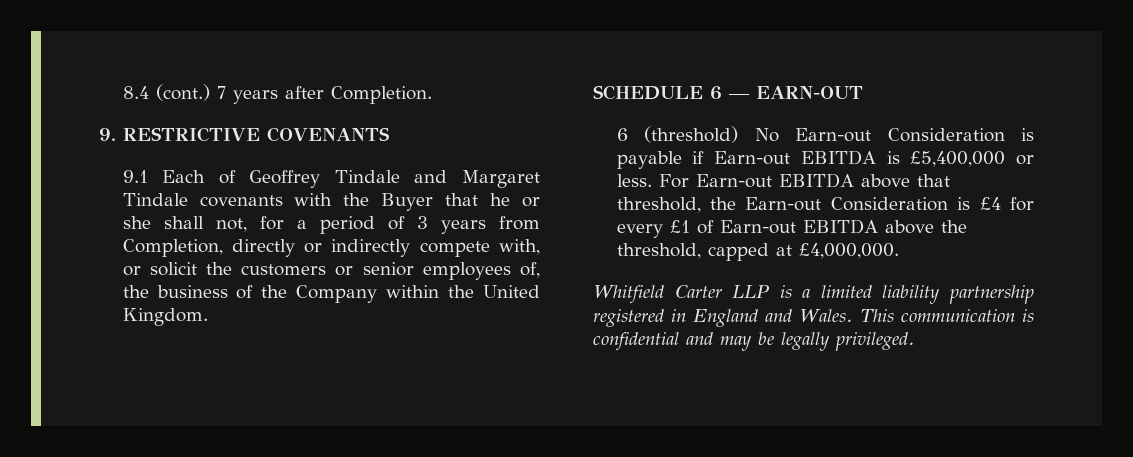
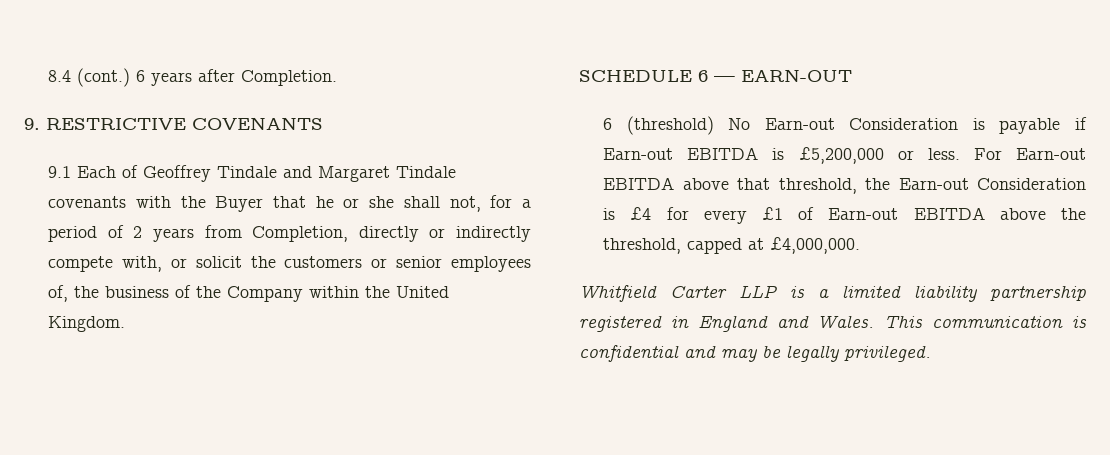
[216,86,226,99] 7 -> [136,70,146,82] 6
[416,216,428,229] 3 -> [133,226,143,238] 2
[910,151,1006,167] £5,400,000 -> [798,147,884,164] £5,200,000

